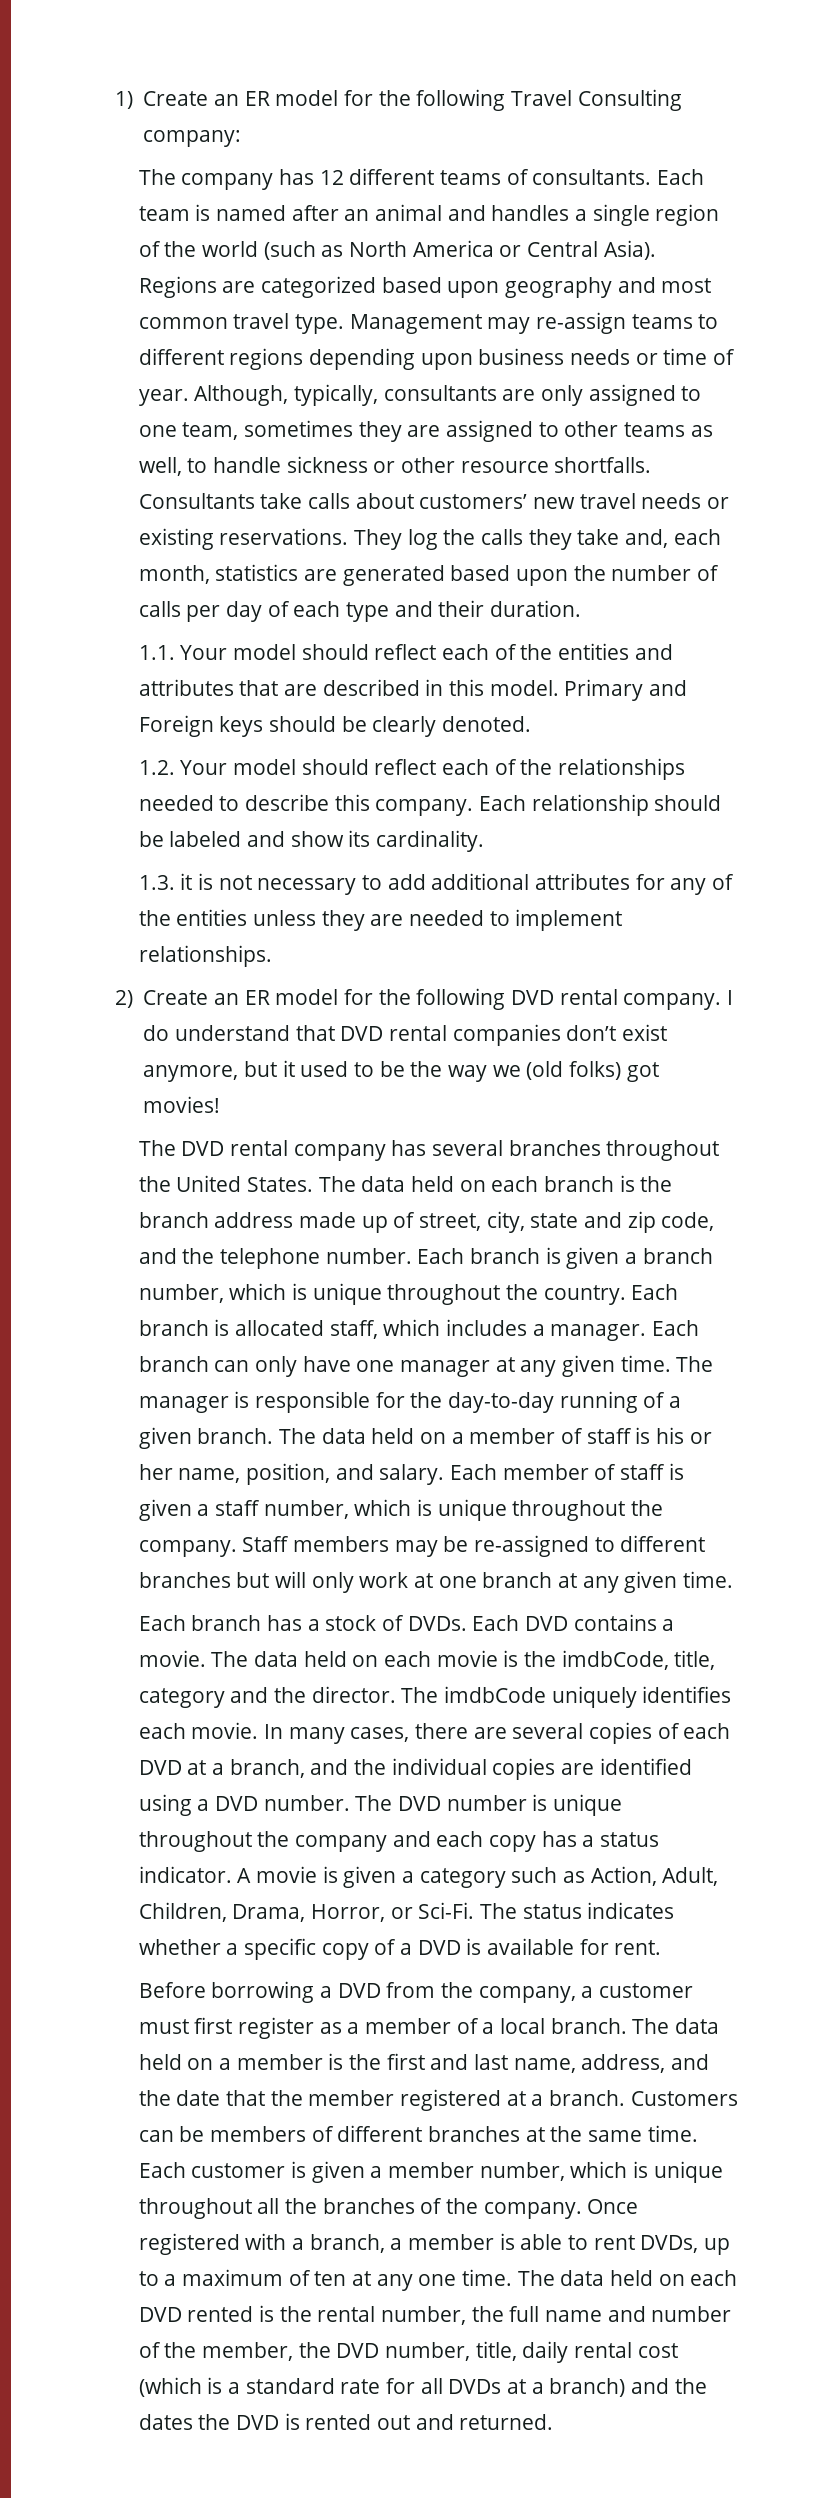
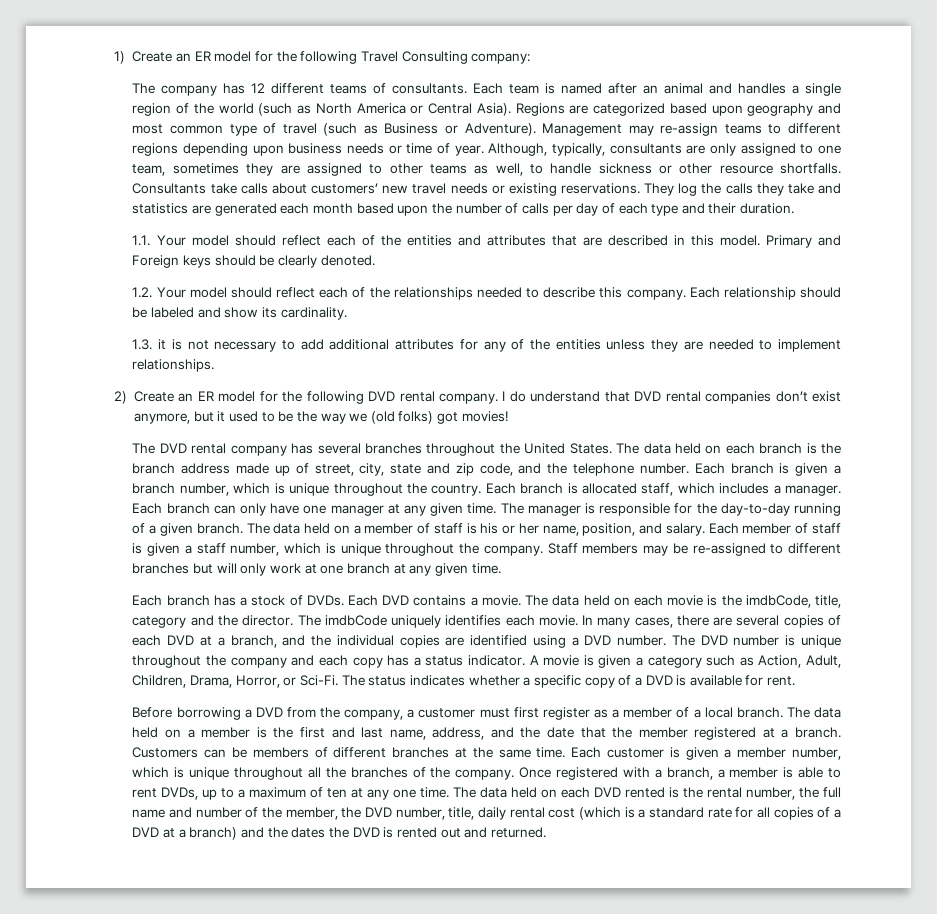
[233,313,344,334] travel type. -> [229,123,536,136] type of travel (such as Business or Adventure).
[624,529,721,548] [138,565,210,584] and, each month, -> [817,183,841,194] and
(445, 575) none -> [280,203,354,214] each month
[448,2379,502,2394] DVDs -> [773,807,842,820] [132,827,160,837] copies of a DVD

